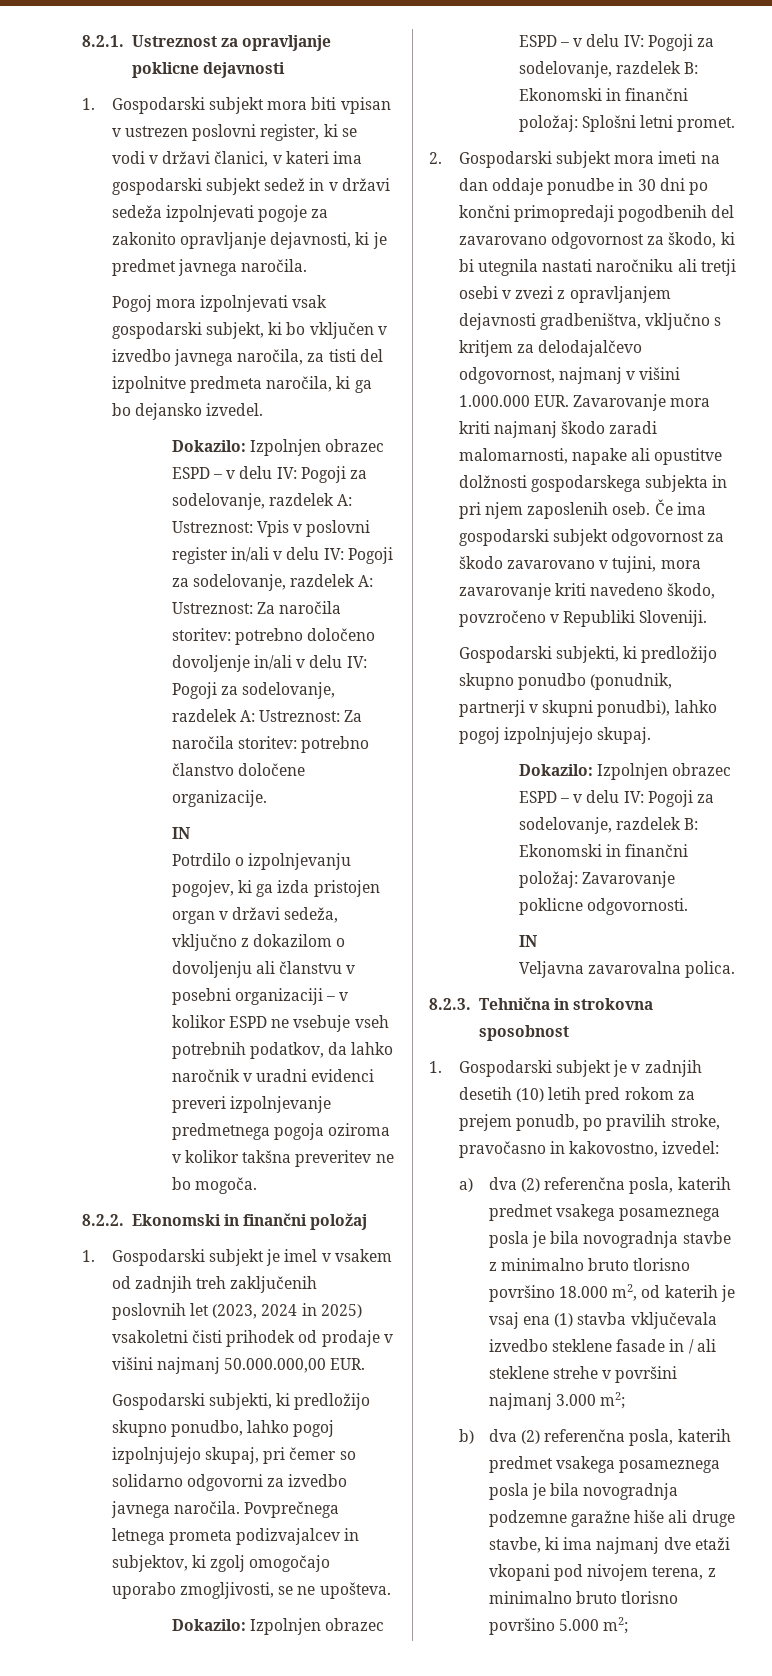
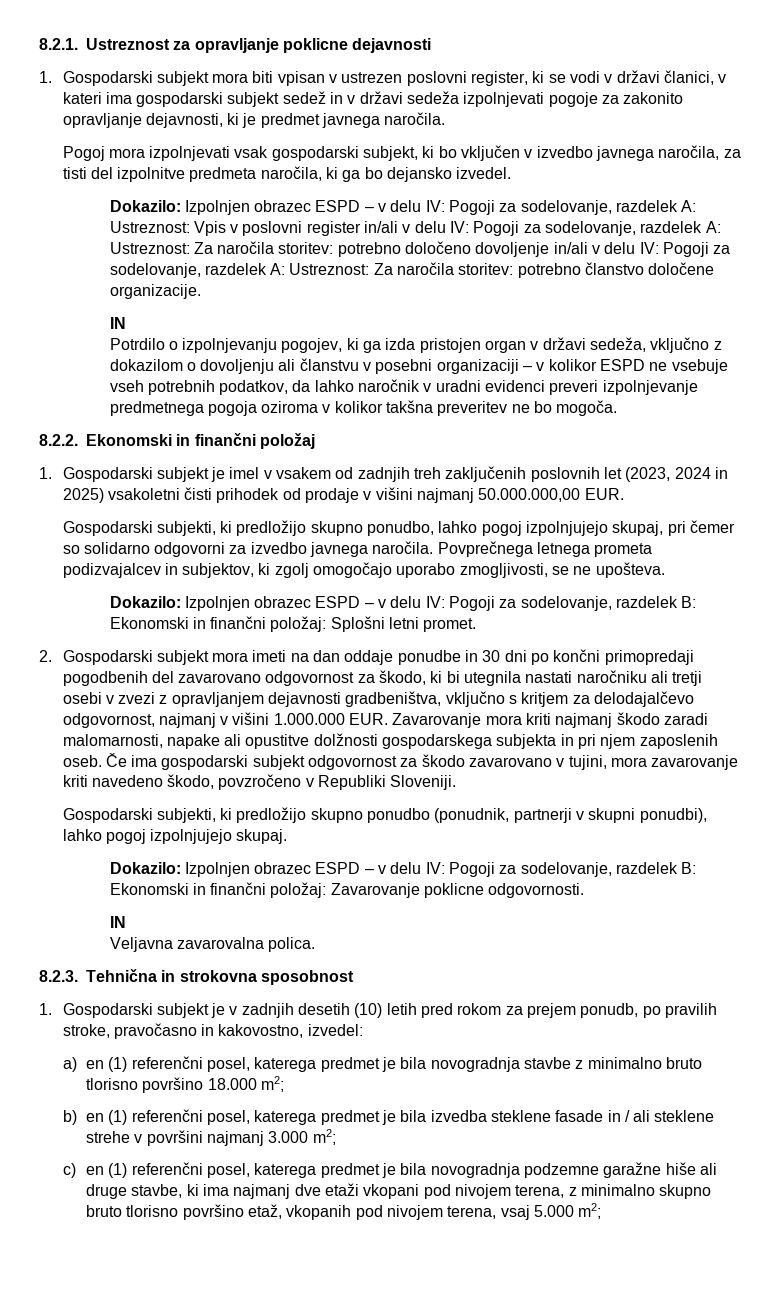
[488,1177,731,1194] [488,1204,721,1221] [488,1231,529,1248] dva (2) referenčna posla, katerih predmet vsakega posameznega posla -> [86,1056,380,1072] en (1) referenčni posel, katerega predmet
[612,1284,735,1302] [488,1312,717,1329] [488,1339,548,1352] m2, od katerih je vsaj ena (1) stavba vključevala izvedbo -> [260,1076,284,1092] [62,1109,487,1125] m2; // b) en (1) referenčni posel, katerega predmet je bila izvedba
[458,1429,731,1446] [488,1456,721,1473] [488,1483,529,1500] b) dva (2) referenčna posla, katerih predmet vsakega posameznega posla -> [62,1162,380,1178] c) en (1) referenčni posel, katerega predmet
[576,1591,679,1604] [488,1618,555,1635] bruto tlorisno površino -> [659,1184,712,1199] [86,1204,530,1220] skupno bruto tlorisno površino etaž, vkopanih pod nivojem terena, vsaj

